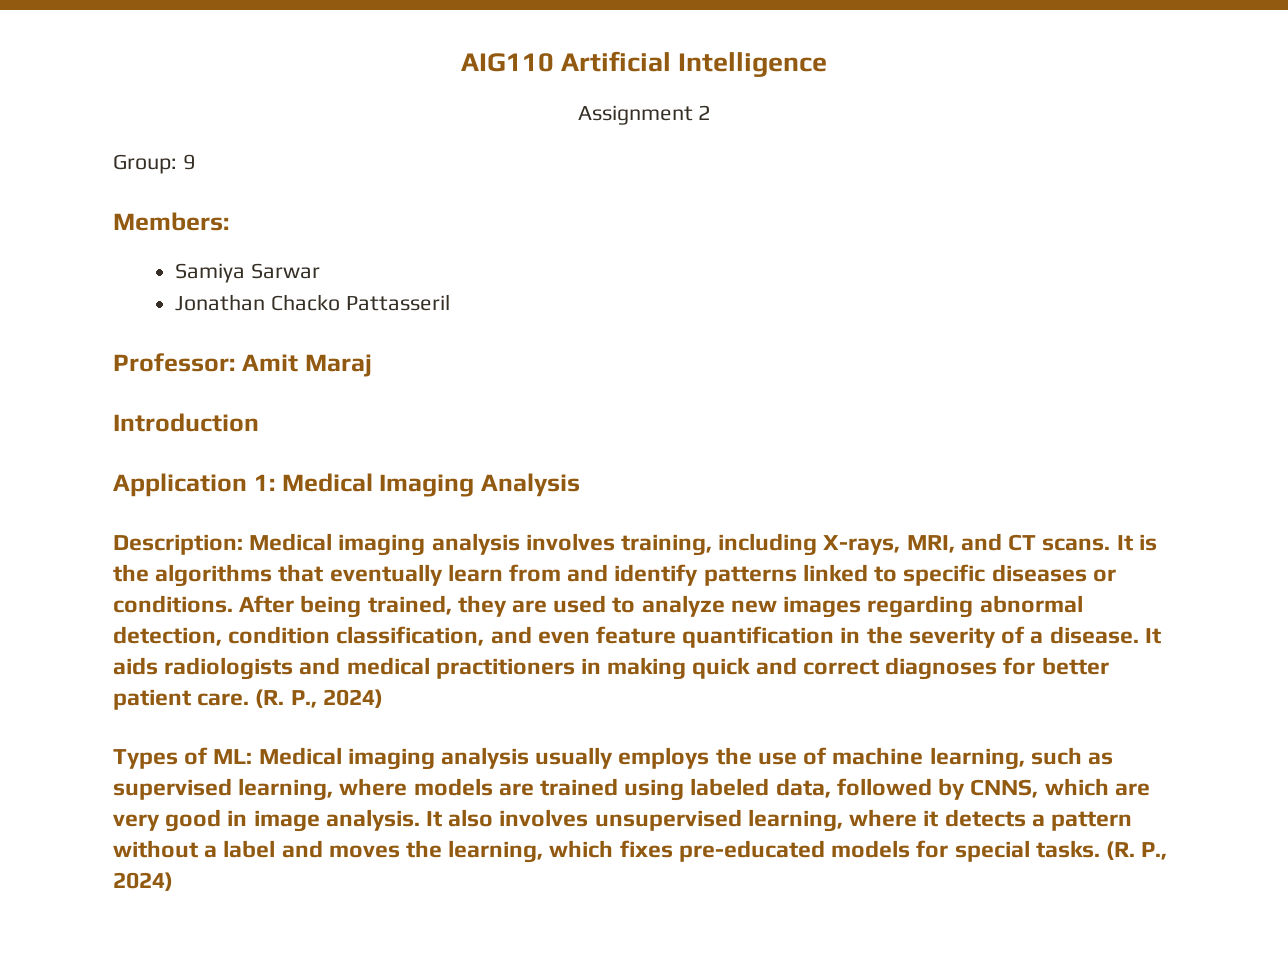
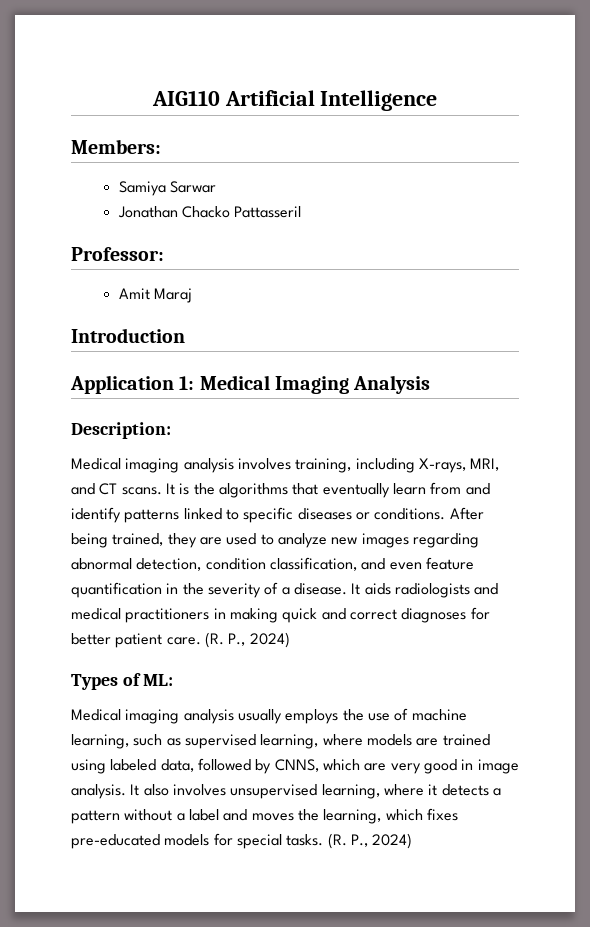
[577,105,711,125] [113,154,195,174] // Assignment 2 // Group: 9 -> (438, 100) none
(235, 362) none -> (164, 254) //
(243, 544) none -> (171, 430) //
(253, 756) none -> (174, 680) //

